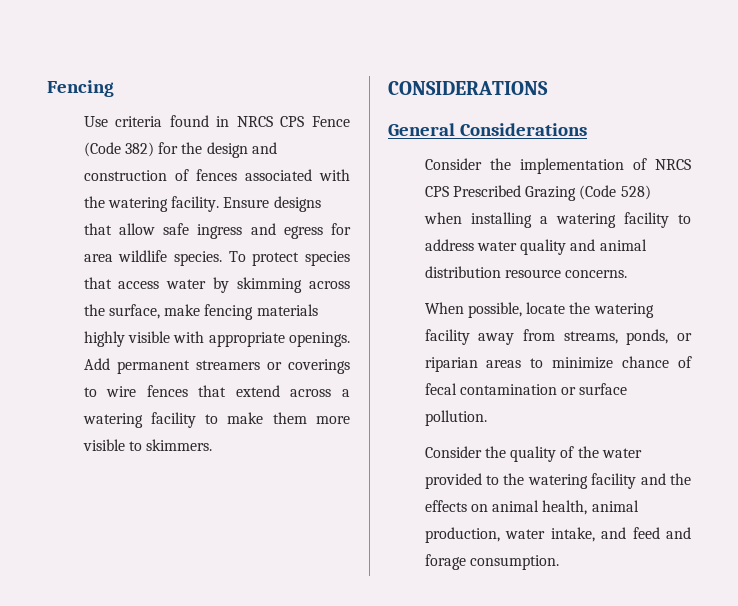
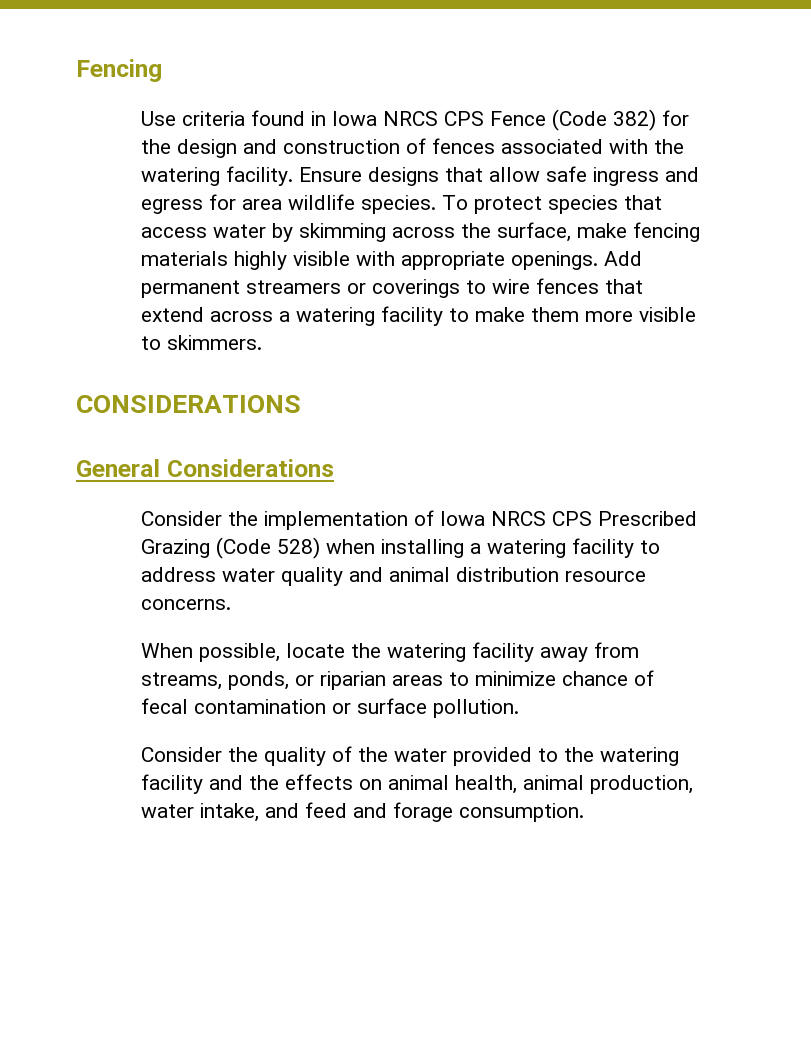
(230, 121) none -> [332,111,378,126] Iowa
(647, 164) none -> [440,511,486,526] Iowa

